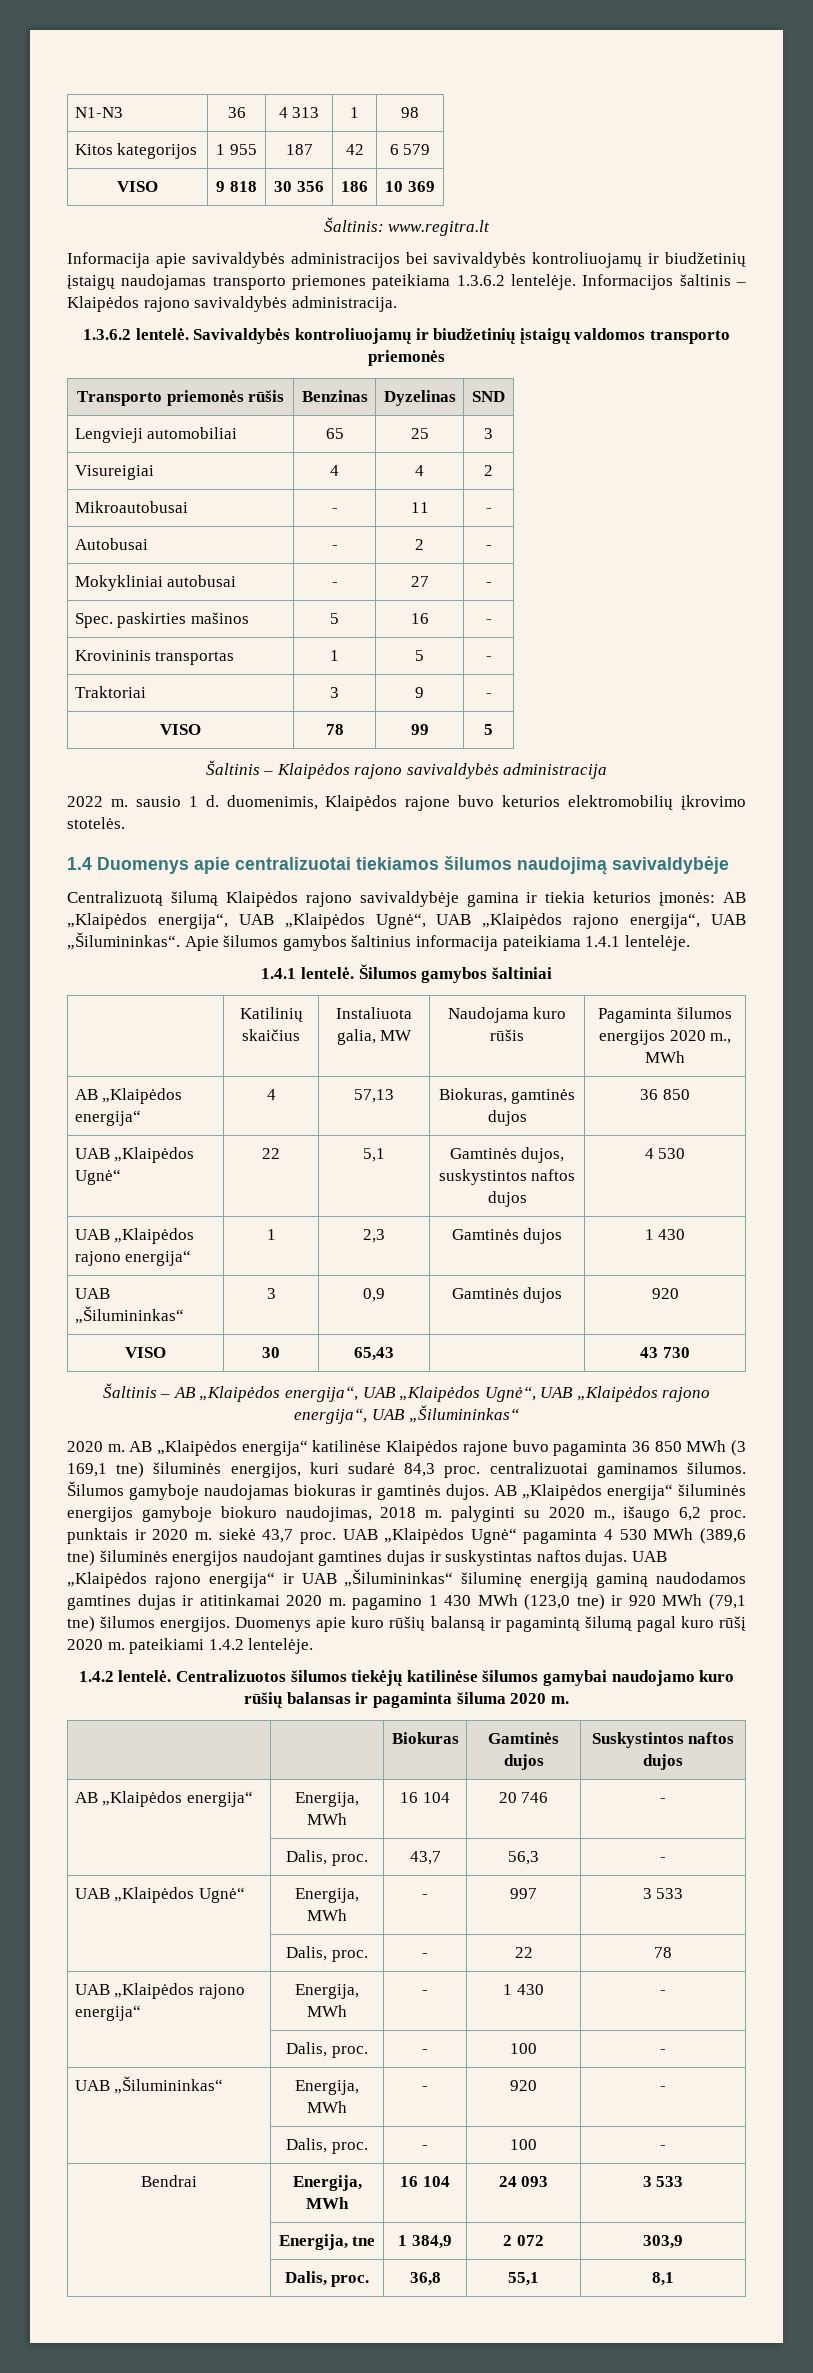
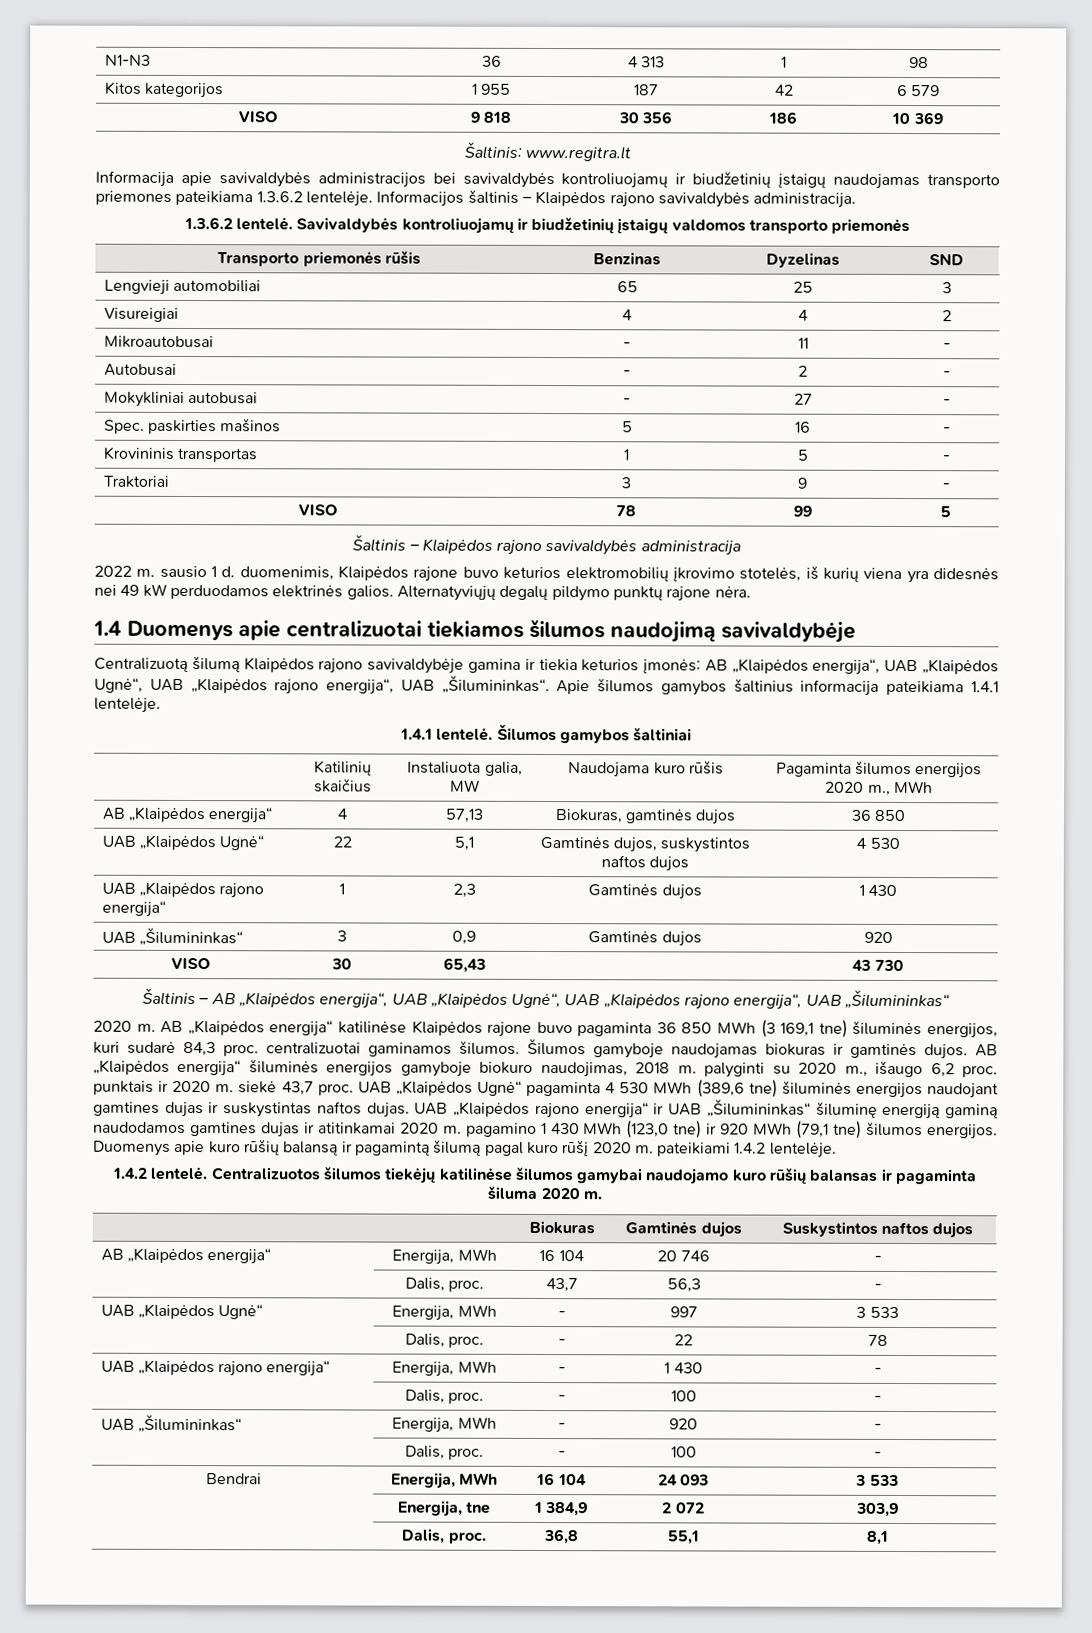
[67,817,125,829] stotelės. -> [739,565,1000,584] [94,583,751,602] stotelės, iš kurių viena yra didesnės nei 49 kW perduodamos elektrinės galios. Alternatyviųjų degalų pildymo punktų rajone nėra.

